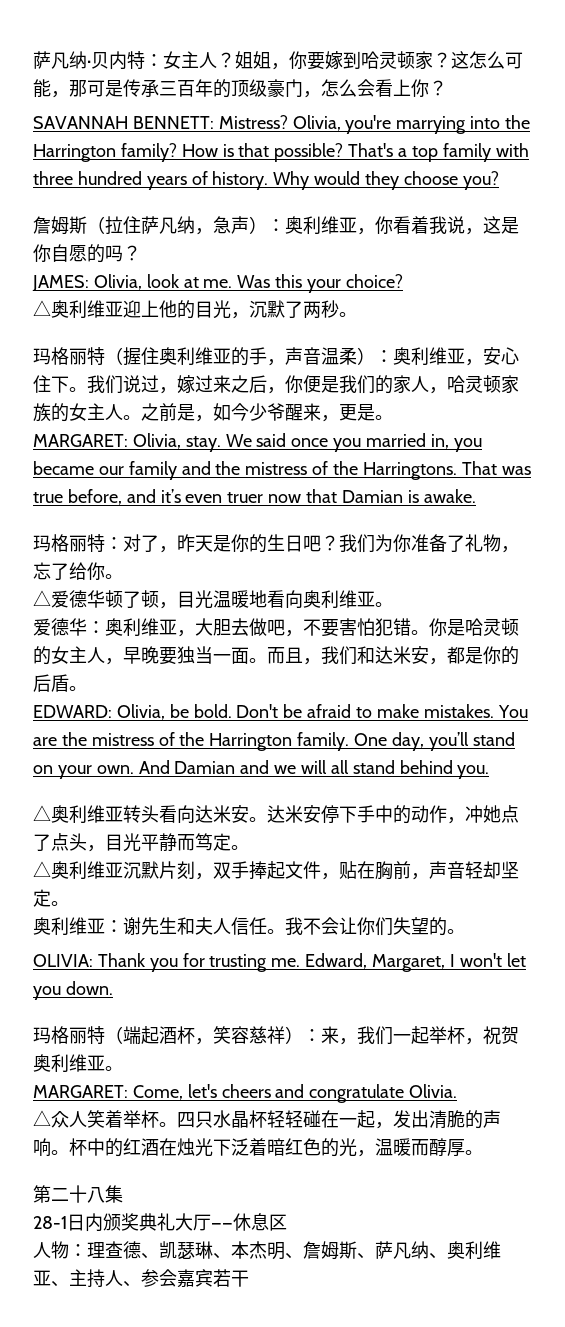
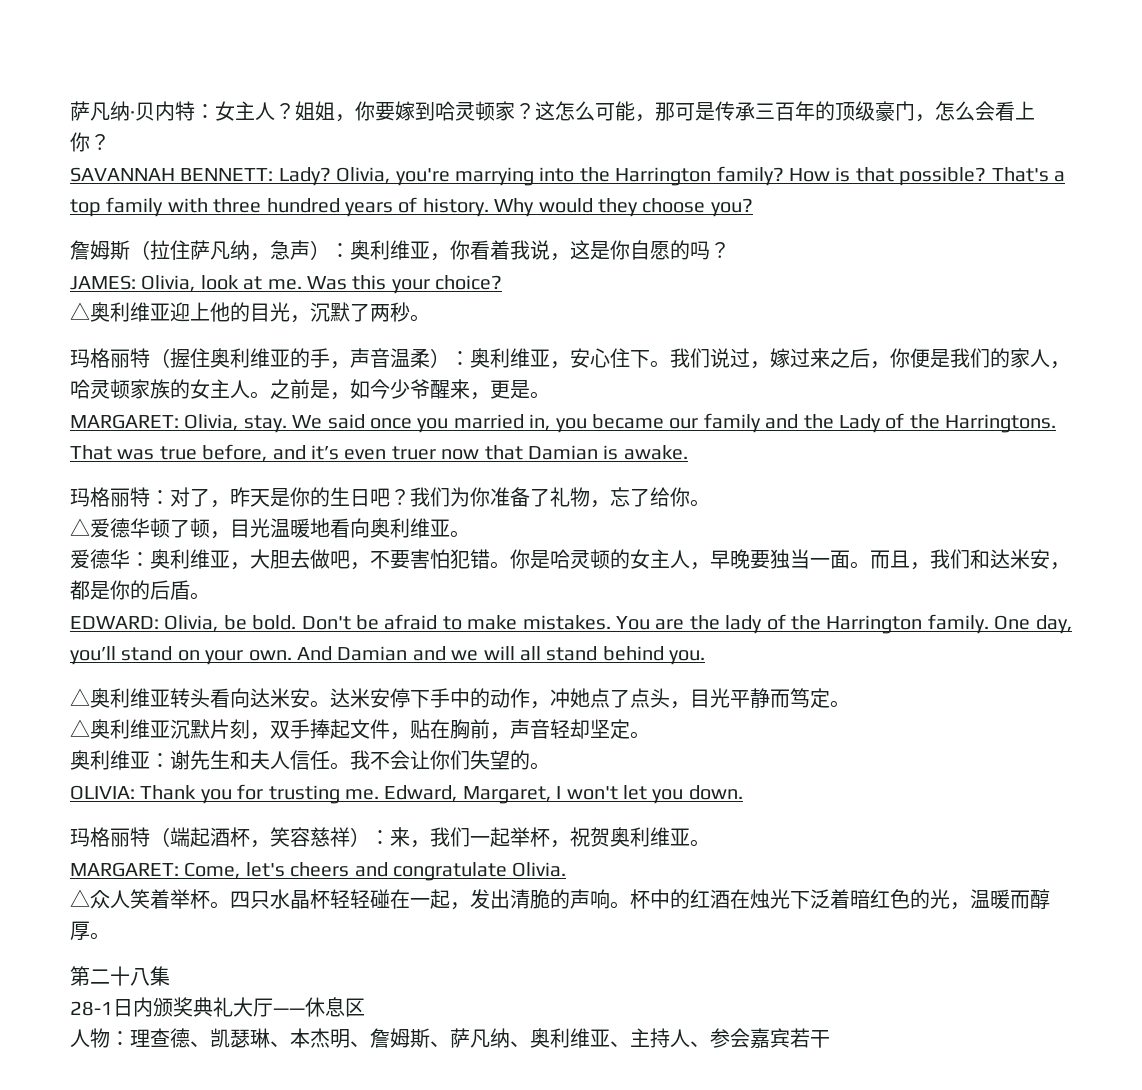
[218,115,288,129] Mistress? -> [278,167,331,186] Lady?
[245,462,308,475] mistress -> [838,414,881,433] Lady
[91,733,154,746] mistress -> [725,615,763,634] lady

